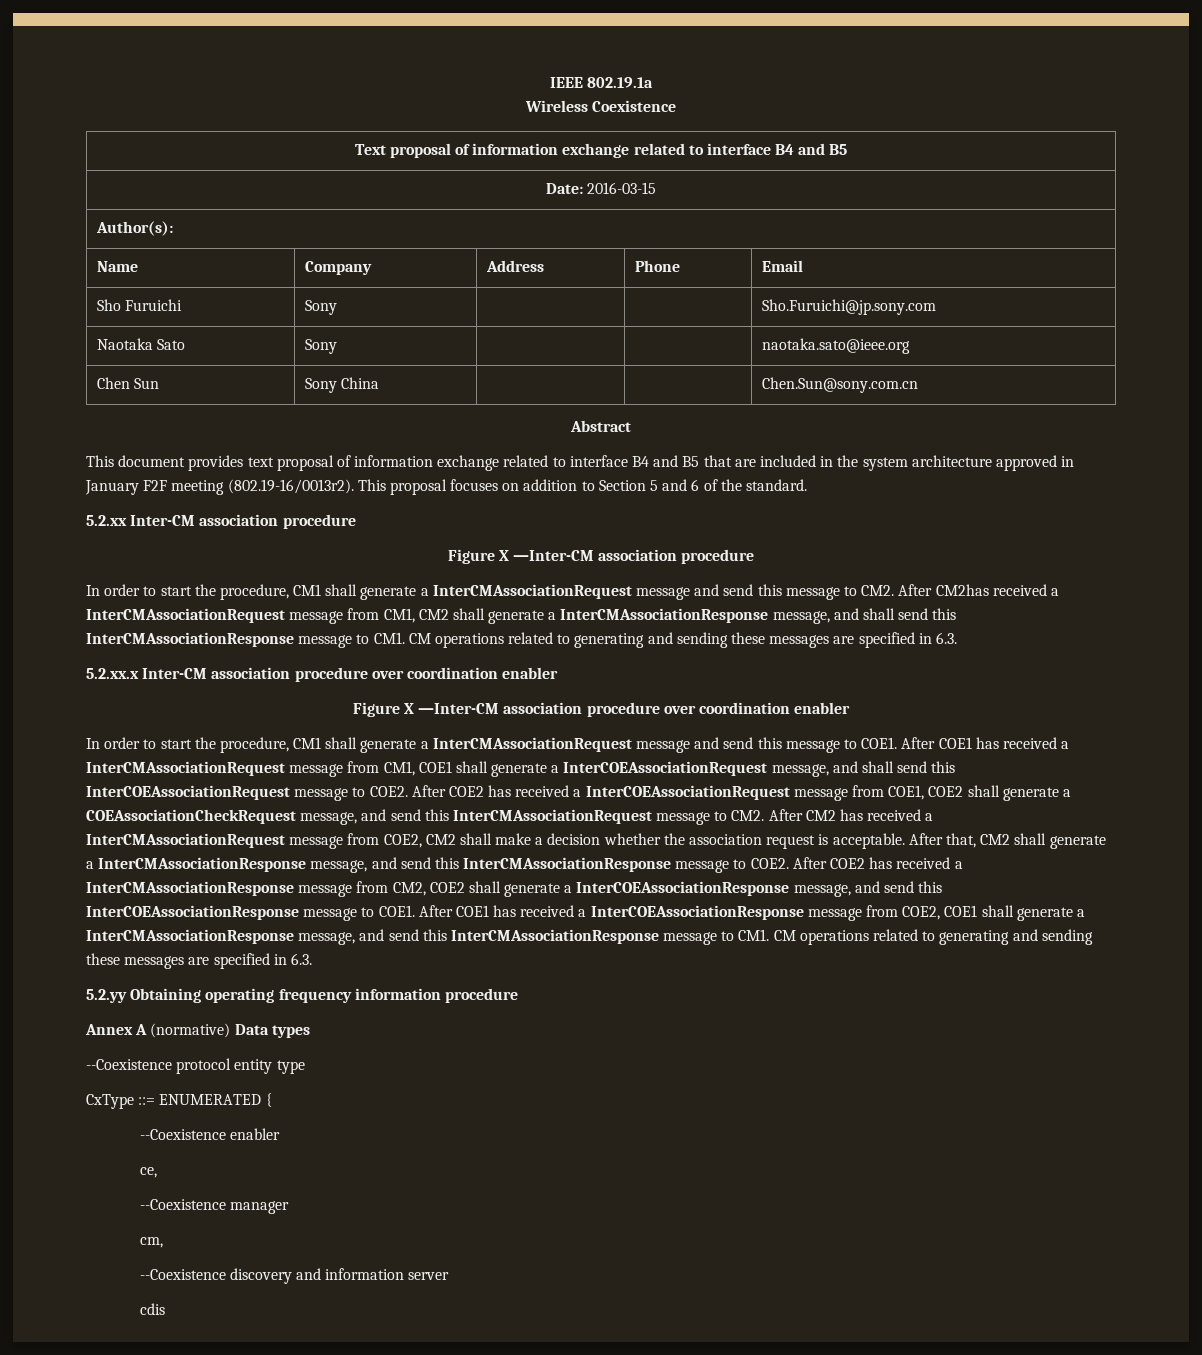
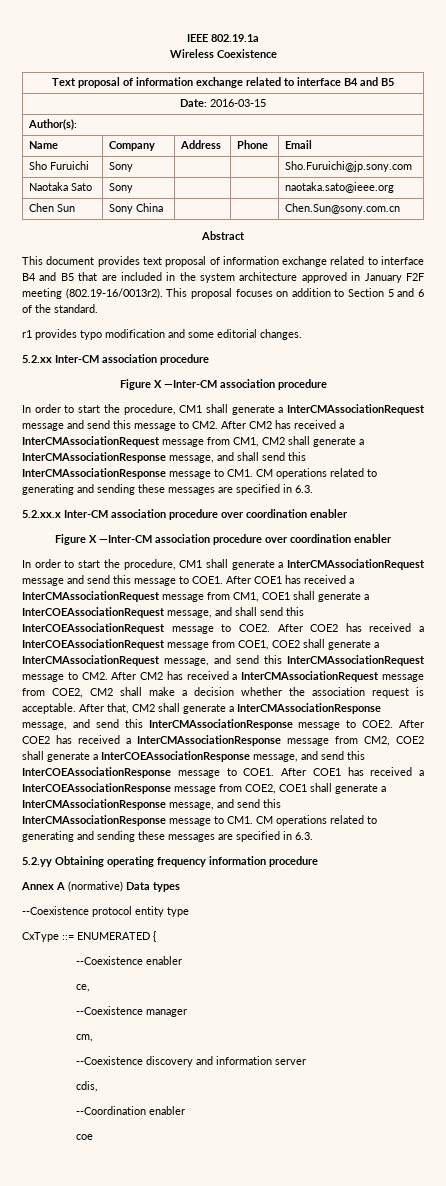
(807, 485) none -> [22,329,302,340] // r1 provides typo modification and some editorial changes.
[935,584,989,596] CM2has -> [249,420,291,429] CM2 has
[86,809,296,824] COEAssociationCheckRequest -> [22,655,160,666] InterCMAssociationRequest
[139,1303,165,1315] cdis -> [76,1081,99,1092] [76,1106,186,1115] [76,1134,94,1140] cdis, // --Coordination enabler // coe

